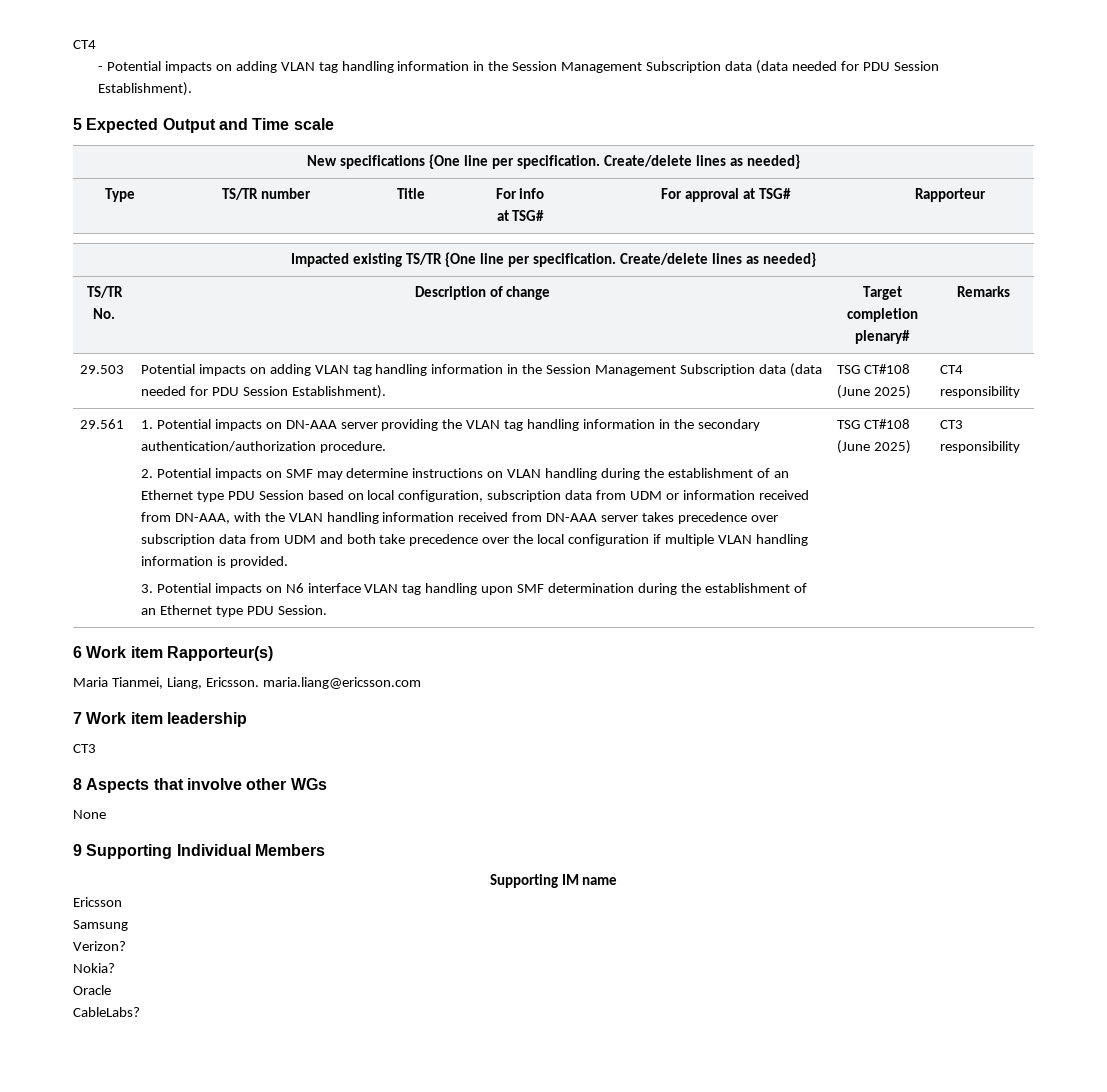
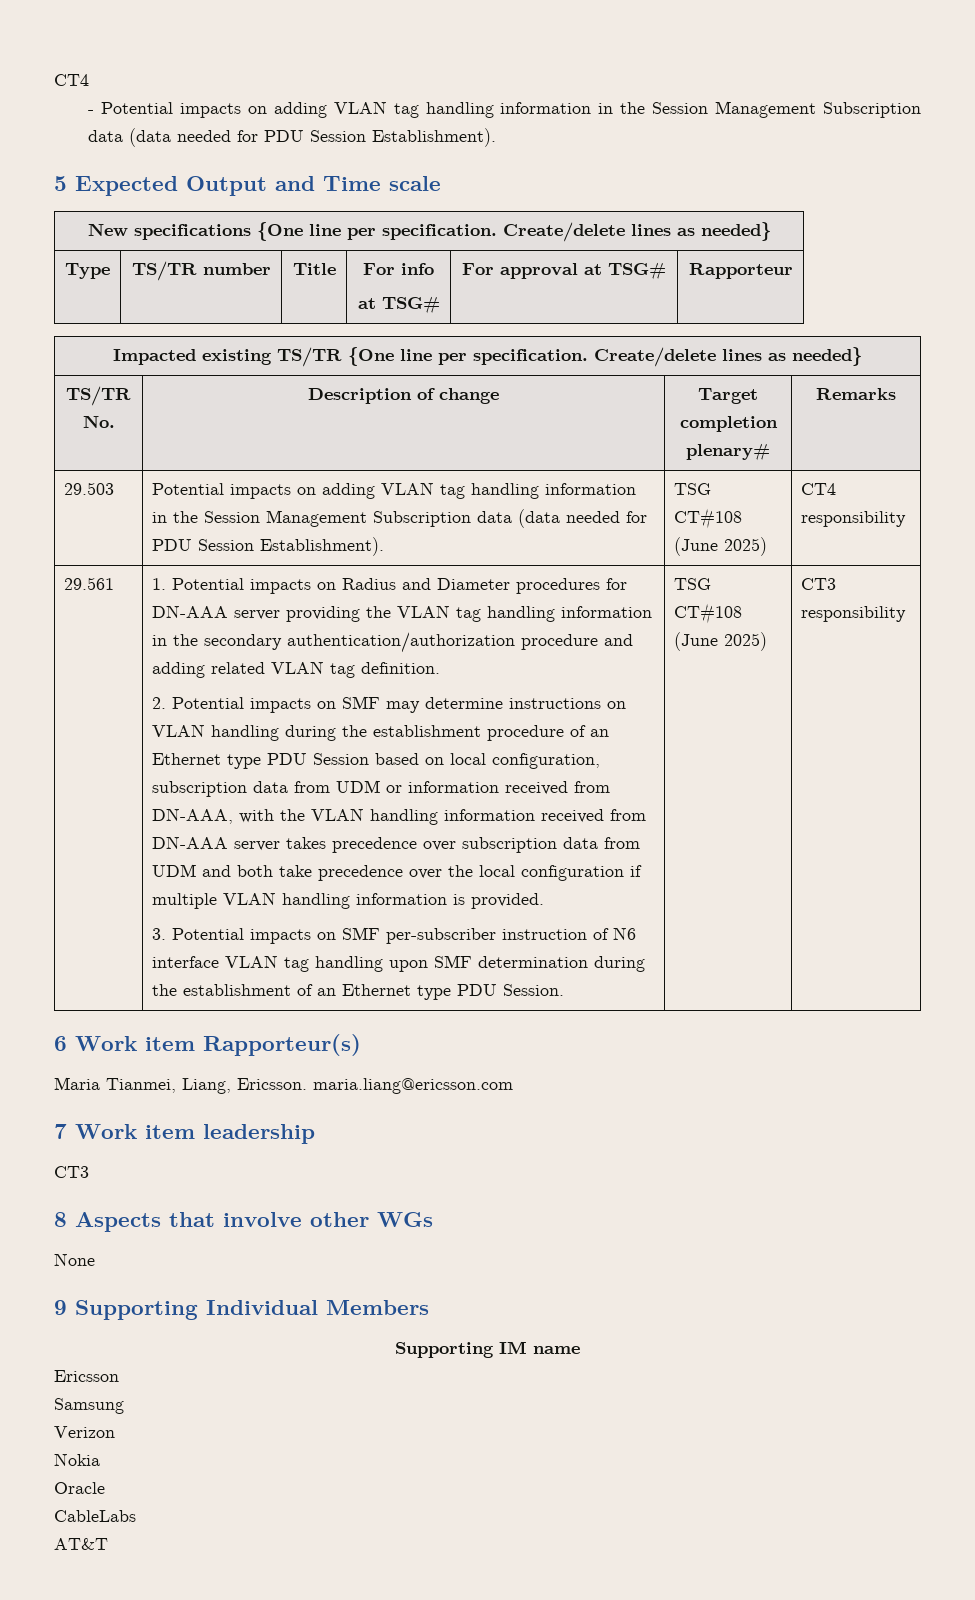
(282, 425) none -> [342,578,628,594] Radius and Diameter procedures for
[319,441,386,453] procedure. -> [521,634,634,650] [152,661,441,678] procedure and adding related VLAN tag definition.
(753, 473) none -> [487,725,565,741] procedure
(282, 589) none -> [342,927,610,944] SMF per-subscriber instruction of
[73,941,126,951] [73,963,115,973] Verizon? // Nokia? -> [54,1426,115,1438] [54,1453,100,1466] Verizon // Nokia
[73,1007,140,1017] CableLabs? -> [54,1510,136,1522] [54,1538,108,1550] CableLabs // AT&T

